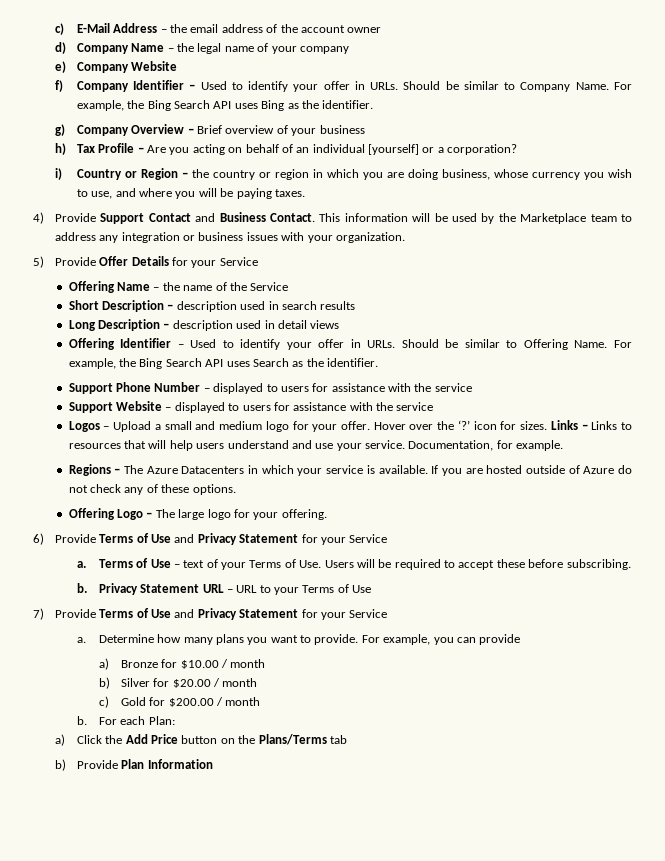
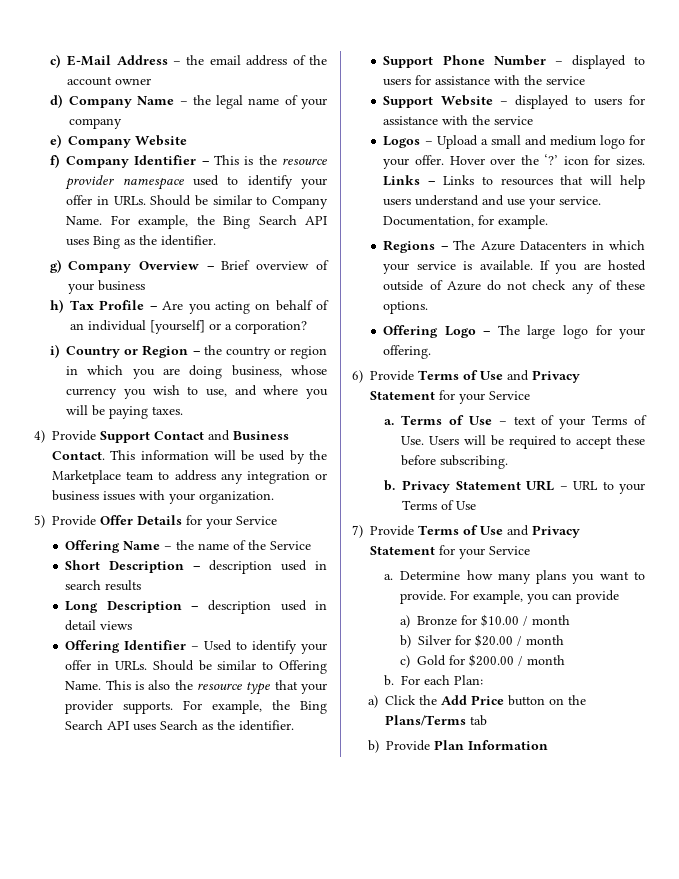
[200,81,227,90] Used -> [214,155,327,165] [65,175,219,190] This is the resource provider namespace used
(608, 344) none -> [105,680,327,695] [65,700,174,714] This is also the resource type that your provider supports.

